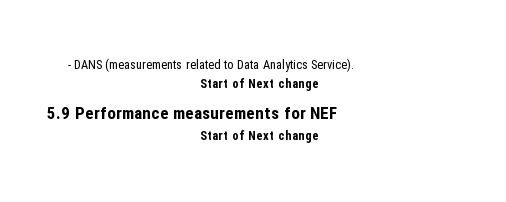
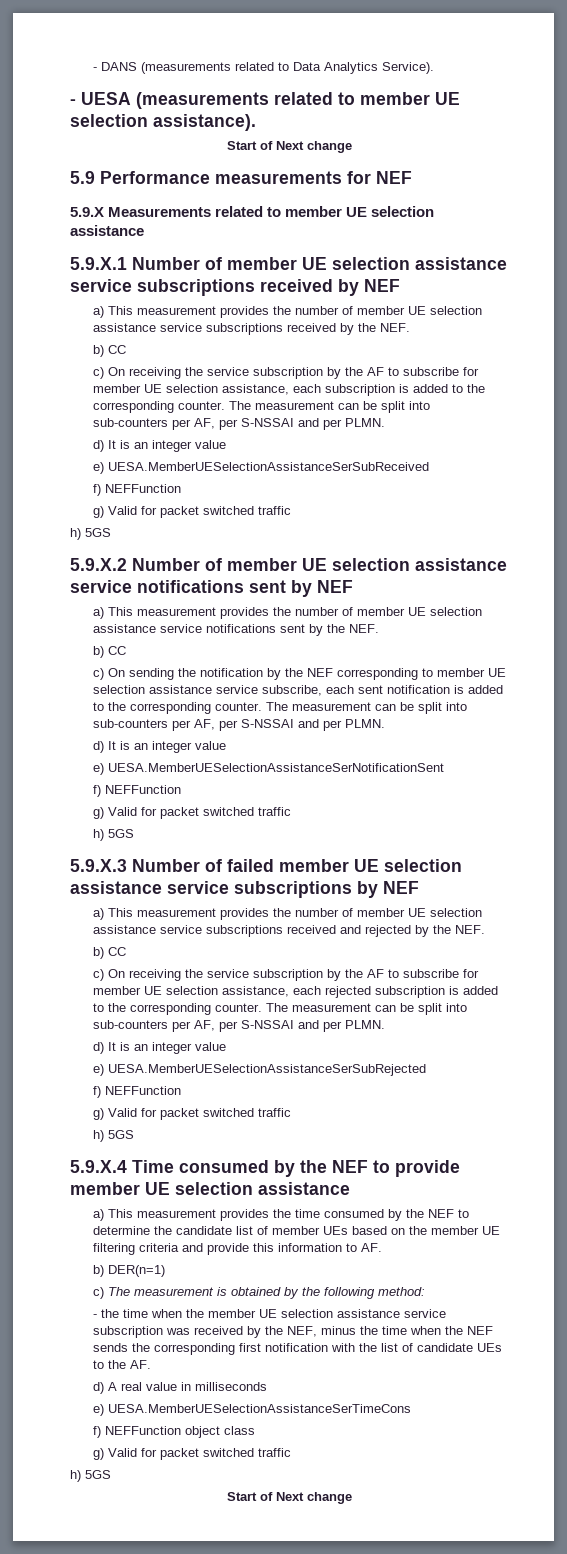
(355, 65) none -> [70,92,460,109] [70,114,256,131] // - UESA (measurements related to member UE selection assistance).
(338, 113) none -> [70,206,435,217] [70,225,144,236] [70,257,507,270] [70,279,400,296] [92,306,482,318] [92,323,410,335] [92,345,126,357] [92,367,479,379] [92,384,485,396] [92,401,430,413] [92,418,385,430] [92,440,226,452] [92,462,429,474] [92,484,181,496] [92,506,291,518] [70,528,111,540] [70,558,507,571] [70,580,353,597] [92,607,482,619] [92,624,379,636] [92,646,126,658] [92,668,506,680] [92,685,503,696] [92,702,467,714] [92,719,385,731] [92,741,226,753] [92,763,444,775] [92,785,181,797] [92,807,291,819] [92,829,134,841] [70,859,462,872] [70,881,419,898] [92,908,482,920] [92,925,485,937] [92,947,126,959] [92,969,479,981] [92,986,498,998] [92,1003,467,1015] [92,1020,385,1032] [92,1042,226,1054] [92,1064,426,1076] [92,1086,181,1098] [92,1108,291,1120] [92,1130,134,1142] [70,1160,460,1177] [70,1182,350,1195] [92,1209,469,1221] [92,1226,500,1235] [92,1243,382,1255] [92,1265,165,1277] [92,1287,425,1299] [92,1309,446,1318] [92,1326,493,1338] [92,1343,502,1355] [92,1360,151,1369] [92,1382,267,1394] [92,1404,411,1416] [92,1426,255,1438] [92,1448,291,1460] [70,1470,111,1482] // 5.9.X Measurements related to member UE selection assistance // 5.9.X.1 Number of member UE selection assistance service subscriptions received by NEF // a) This measurement provides the number of member UE selection assistance service subscriptions received by the NEF. // b) CC // c) On receiving the service subscription by the AF to subscribe for member UE selection assistance, each subscription is added to the corresponding counter. The measurement can be split into sub-counters per AF, per S-NSSAI and per PLMN. // d) It is an integer value // e) UESA.MemberUESelectionAssistanceSerSubReceived // f) NEFFunction // g) Valid for packet switched traffic // h) 5GS // 5.9.X.2 Number of member UE selection assistance service notifications sent by NEF // a) This measurement provides the number of member UE selection assistance service notifications sent by the NEF. // b) CC // c) On sending the notification by the NEF corresponding to member UE selection assistance service subscribe, each sent notification is added to the corresponding counter. The measurement can be split into sub-counters per AF, per S-NSSAI and per PLMN. // d) It is an integer value // e) UESA.MemberUESelectionAssistanceSerNotificationSent // f) NEFFunction // g) Valid for packet switched traffic // h) 5GS // 5.9.X.3 Number of failed member UE selection assistance service subscriptions by NEF // a) This measurement provides the number of member UE selection assistance service subscriptions received and rejected by the NEF. // b) CC // c) On receiving the service subscription by the AF to subscribe for member UE selection assistance, each rejected subscription is added to the corresponding counter. The measurement can be split into sub-counters per AF, per S-NSSAI and per PLMN. // d) It is an integer value // e) UESA.MemberUESelectionAssistanceSerSubRejected // f) NEFFunction // g) Valid for packet switched traffic // h) 5GS // 5.9.X.4 Time consumed by the NEF to provide member UE selection assistance // a) This measurement provides the time consumed by the NEF to determine the candidate list of member UEs based on the member UE filtering criteria and provide this information to AF. // b) DER(n=1) // c) The measurement is obtained by the following method: // - the time when the member UE selection assistance service subscription was received by the NEF, minus the time when the NEF sends the corresponding first notification with the list of candidate UEs to the AF. // d) A real value in milliseconds // e) UESA.MemberUESelectionAssistanceSerTimeCons // f) NEFFunction object class // g) Valid for packet switched traffic // h) 5GS

